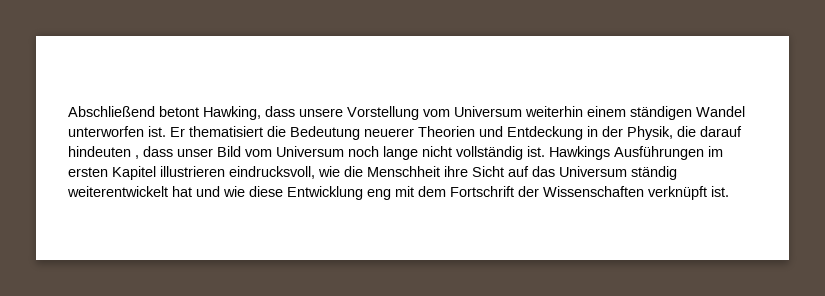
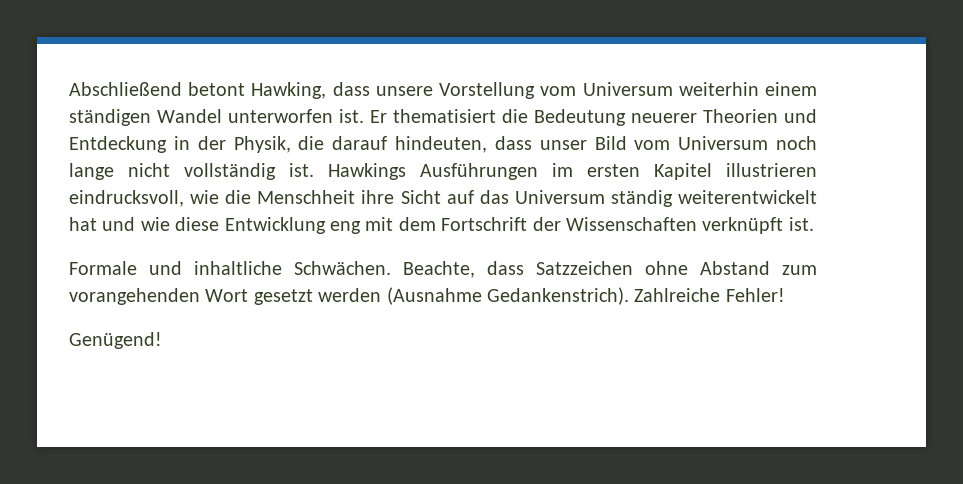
[68,146,139,159] hindeuten , -> [395,136,487,153] hindeuten,
(729, 191) none -> [69,261,817,278] [69,287,785,305] [69,332,162,349] // Formale und inhaltliche Schwächen. Beachte, dass Satzzeichen ohne Abstand zum vorangehenden Wort gesetzt werden (Ausnahme Gedankenstrich). Zahlreiche Fehler! // Genügend!

